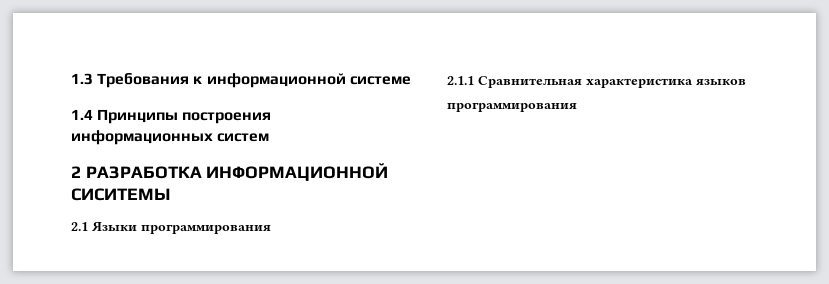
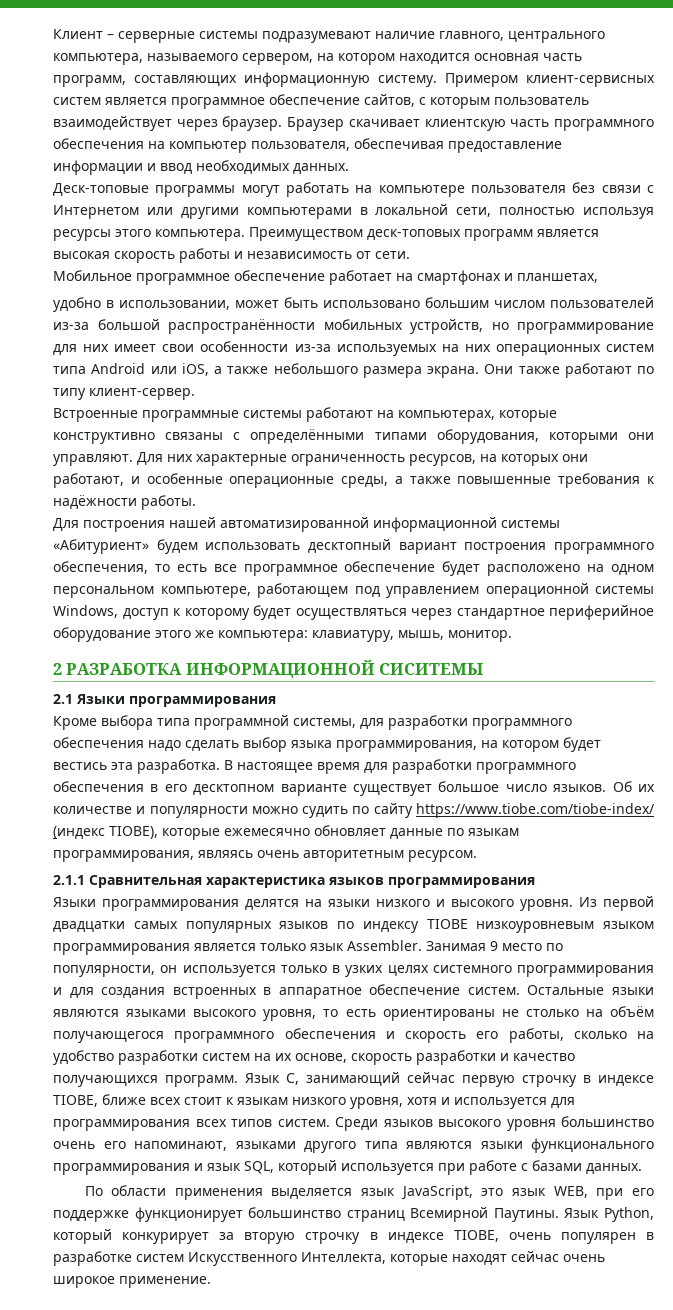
[71,73,411,88] [71,109,272,124] [71,130,270,145] 1.3 Требования к информационной системе // 1.4 Принципы построения информационных систем -> [53,29,605,43] [53,53,582,65] [53,72,655,87] [53,94,589,109] [53,116,654,131] [53,138,562,153] [53,160,349,175] [53,182,655,197] [53,204,654,219] [53,227,599,241] [53,248,410,263] [53,270,598,285] [53,297,654,312] [53,319,654,334] [53,341,655,356] [53,363,654,378] [53,388,195,400] [53,407,557,422] [53,429,654,444] [53,452,588,466] [53,473,655,488] [53,495,196,510] [53,517,560,532] [53,539,654,554] [53,561,655,576] [53,583,654,598] [53,605,654,620] [53,627,512,642] Клиент – серверные системы подразумевают наличие главного, центрального компьютера, называемого сервером, на котором находится основная часть программ, составляющих информационную систему. Примером клиент-сервисных систем является программное обеспечение сайтов, с которым пользователь взаимодействует через браузер. Браузер скачивает клиентскую часть программного обеспечения на компьютер пользователя, обеспечивая предоставление информации и ввод необходимых данных. // Деск-топовые программы могут работать на компьютере пользователя без связи с Интернетом или другими компьютерами в локальной сети, полностью используя ресурсы этого компьютера. Преимуществом деск-топовых программ является высокая скорость работы и независимость от сети. // Мобильное программное обеспечение работает на смартфонах и планшетах, // удобно в использовании, может быть использовано большим числом пользователей из-за большой распространённости мобильных устройств, но программирование для них имеет свои особенности из-за используемых на них операционных систем типа Android или iOS, а также небольшого размера экрана. Они также работают по типу клиент-сервер. // Встроенные программные системы работают на компьютерах, которые конструктивно связаны с определёнными типами оборудования, которыми они управляют. Для них характерные ограниченность ресурсов, на которых они работают, и особенные операционные среды, а также повышенные требования к надёжности работы. // Для построения нашей автоматизированной информационной системы «Абитуриент» будем использовать десктопный вариант построения программного обеспечения, то есть все программное обеспечение будет расположено на одном персональном компьютере, работающем под управлением операционной системы Windows, доступ к которому будет осуществляться через стандартное периферийное оборудование этого же компьютера: клавиатуру, мышь, монитор.
(271, 229) none -> [53,715,572,730] [53,737,601,752] [53,759,576,774] [53,781,655,796] [53,803,655,818] [53,825,519,840] [53,850,477,862] // Кроме выбора типа программной системы, для разработки программного обеспечения надо сделать выбор языка программирования, на котором будет вестись эта разработка. В настоящее время для разработки программного обеспечения в его десктопном варианте существует большое число языков. Об их количестве и популярности можно судить по сайту https://www.tiobe.com/tiobe-index/ (индекс TIOBE), которые ежемесячно обновляет данные по языкам программирования, являясь очень авторитетным ресурсом.
(577, 107) none -> [53,896,654,911] [53,919,654,933] [53,940,563,955] [53,965,654,977] [53,984,654,999] [53,1006,655,1021] [53,1028,654,1043] [53,1050,575,1065] [53,1072,654,1087] [53,1094,575,1109] [53,1116,654,1131] [53,1138,654,1153] [53,1160,642,1175] [84,1185,654,1200] [53,1207,654,1222] [53,1229,655,1244] [53,1251,605,1266] [53,1276,211,1288] // Языки программирования делятся на языки низкого и высокого уровня. Из первой двадцатки самых популярных языков по индексу TIOBE низкоуровневым языком программирования является только язык Assembler. Занимая 9 место по популярности, он используется только в узких целях системного программирования и для создания встроенных в аппаратное обеспечение систем. Остальные языки являются языками высокого уровня, то есть ориентированы не столько на объём получающегося программного обеспечения и скорость его работы, сколько на удобство разработки систем на их основе, скорость разработки и качество получающихся программ. Язык C, занимающий сейчас первую строчку в индексе TIOBE, ближе всех стоит к языкам низкого уровня, хотя и используется для программирования всех типов систем. Среди языков высокого уровня большинство очень его напоминают, языками другого типа являются языки функционального программирования и язык SQL, который используется при работе с базами данных. // По области применения выделяется язык JavaScript, это язык WEB, при его поддержке функционирует большинство страниц Всемирной Паутины. Язык Python, который конкурирует за вторую строчку в индексе TIOBE, очень популярен в разработке систем Искусственного Интеллекта, которые находят сейчас очень широкое применение.

